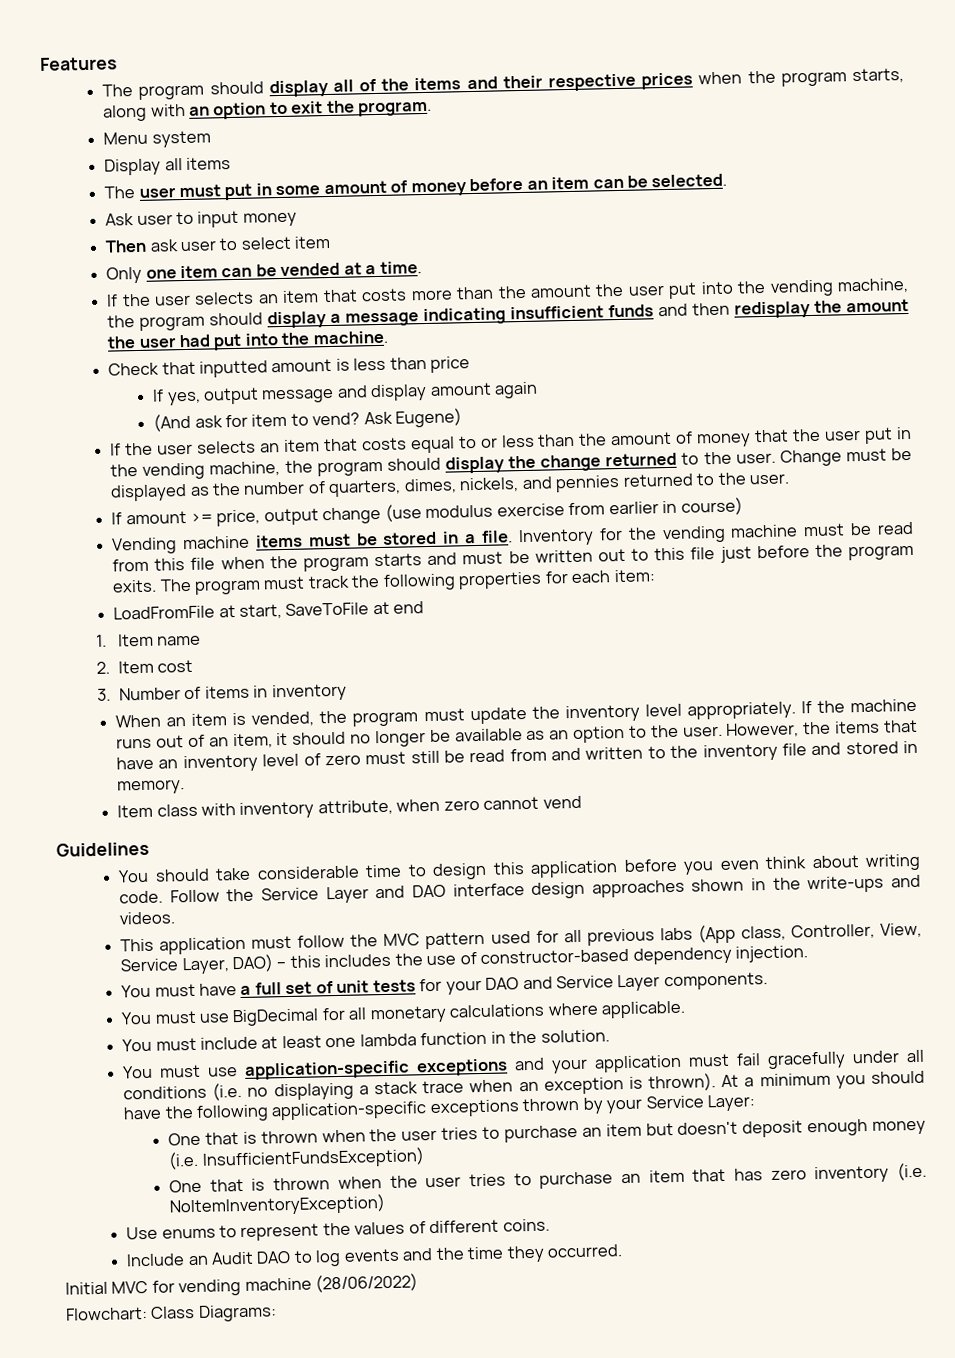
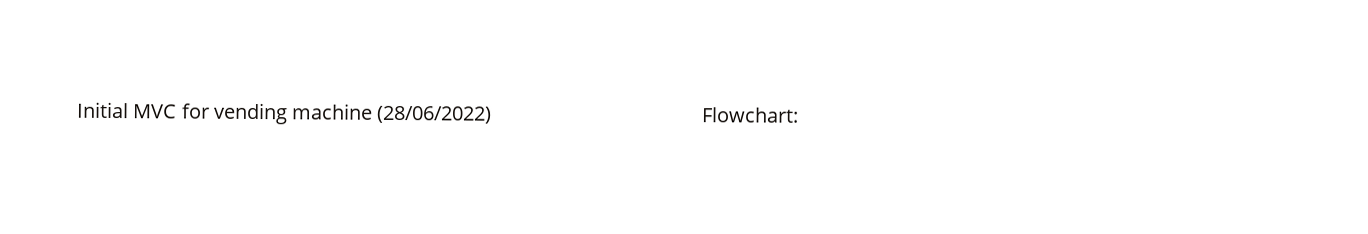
[40,56,117,71] [102,68,904,100] [103,100,433,122] [103,130,211,148] [104,157,232,176] [104,173,728,201] [105,210,297,228] [105,235,332,253] [106,261,422,284] [106,277,910,307] [107,298,910,331] [107,330,388,351] [108,356,471,378] [152,381,539,406] [153,408,463,432] [110,426,912,456] [110,447,913,480] [110,472,791,502] [111,497,743,527] [112,521,914,555] [112,544,914,572] [112,569,656,595] [113,601,425,620] [95,633,202,647] [95,659,194,674] [96,683,347,702] [115,698,918,728] [116,719,919,749] [116,740,918,773] [117,779,186,795] [117,795,582,819] [56,841,149,857] [118,853,921,883] [119,874,921,904] [119,911,177,925] [120,922,922,955] [120,945,809,975] [121,972,768,998] [121,1000,687,1027] [122,1029,610,1052] [122,1049,925,1080] [123,1070,925,1101] [123,1094,757,1122] [168,1118,926,1146] [168,1147,425,1170] [169,1162,927,1193] [169,1194,387,1217] [126,1218,550,1242] [126,1244,624,1267] Features // The program should display all of the items and their respective prices when the program starts, along with an option to exit the program. // Menu system // Display all items // The user must put in some amount of money before an item can be selected. // Ask user to input money // Then ask user to select item // Only one item can be vended at a time. // If the user selects an item that costs more than the amount the user put into the vending machine, the program should display a message indicating insufficient funds and then redisplay the amount the user had put into the machine. // Check that inputted amount is less than price // If yes, output message and display amount again // (And ask for item to vend? Ask Eugene) // If the user selects an item that costs equal to or less than the amount of money that the user put in the vending machine, the program should display the change returned to the user. Change must be displayed as the number of quarters, dimes, nickels, and pennies returned to the user. // If amount >= price, output change (use modulus exercise from earlier in course) // Vending machine items must be stored in a file. Inventory for the vending machine must be read from this file when the program starts and must be written out to this file just before the program exits. The program must track the following properties for each item: // LoadFromFile at start, SaveToFile at end // 1. Item name // 2. Item cost // 3. Number of items in inventory // When an item is vended, the program must update the inventory level appropriately. If the machine runs out of an item, it should no longer be available as an option to the user. However, the items that have an inventory level of zero must still be read from and written to the inventory file and stored in memory. // Item class with inventory attribute, when zero cannot vend // Guidelines // You should take considerable time to design this application before you even think about writing code. Follow the Service Layer and DAO interface design approaches shown in the write-ups and videos. // This application must follow the MVC pattern used for all previous labs (App class, Controller, View, Service Layer, DAO) – this includes the use of constructor-based dependency injection. // You must have a full set of unit tests for your DAO and Service Layer components. // You must use BigDecimal for all monetary calculations where applicable. // You must include at least one lambda function in the solution. // You must use application-specific exceptions and your application must fail gracefully under all conditions (i.e. no displaying a stack trace when an exception is thrown). At a minimum you should have the following application-specific exceptions thrown by your Service Layer: // One that is thrown when the user tries to purchase an item but doesn't deposit enough money (i.e. InsufficientFundsException) // One that is thrown when the user tries to purchase an item that has zero inventory (i.e. NoItemInventoryException) // Use enums to represent the values of different coins. // Include an Audit DAO to log events and the time they occurred. // -> (76, 110) none
[150,1304,277,1322] Class Diagrams: -> (799, 115) none

